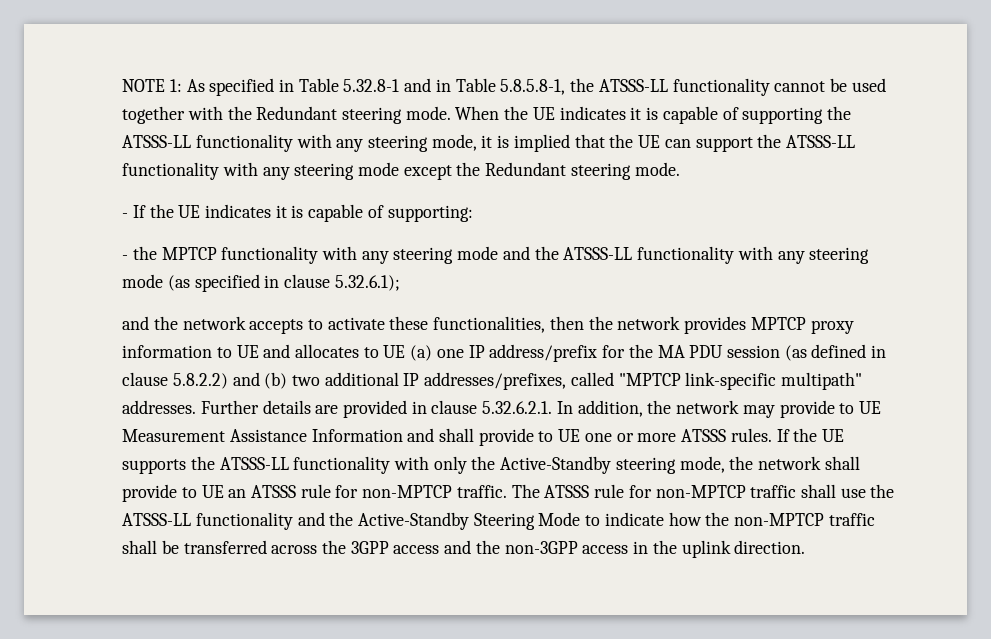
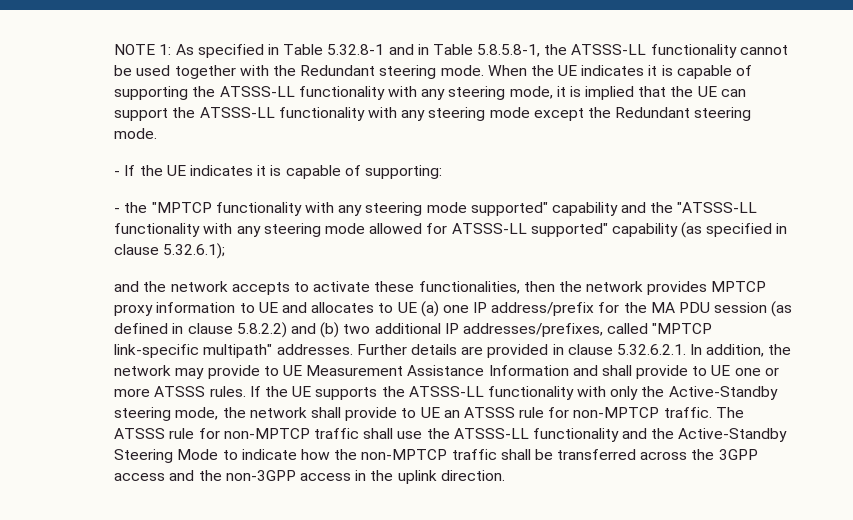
[161,246,870,264] [122,274,164,288] MPTCP functionality with any steering mode and the ATSSS-LL functionality with any steering mode -> [151,202,758,216] [114,223,678,237] "MPTCP functionality with any steering mode supported" capability and the "ATSSS-LL functionality with any steering mode allowed for ATSSS-LL supported" capability

